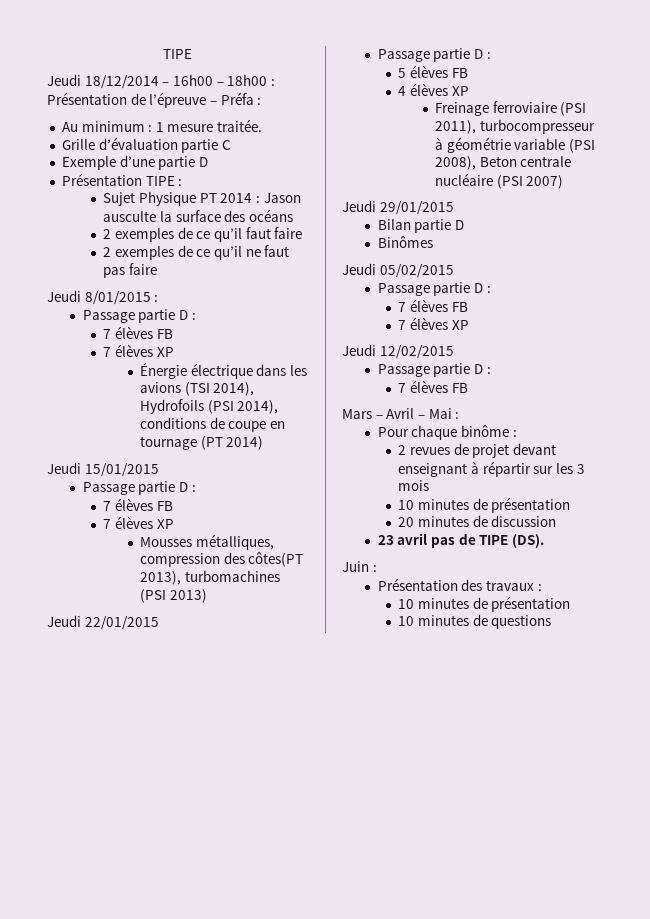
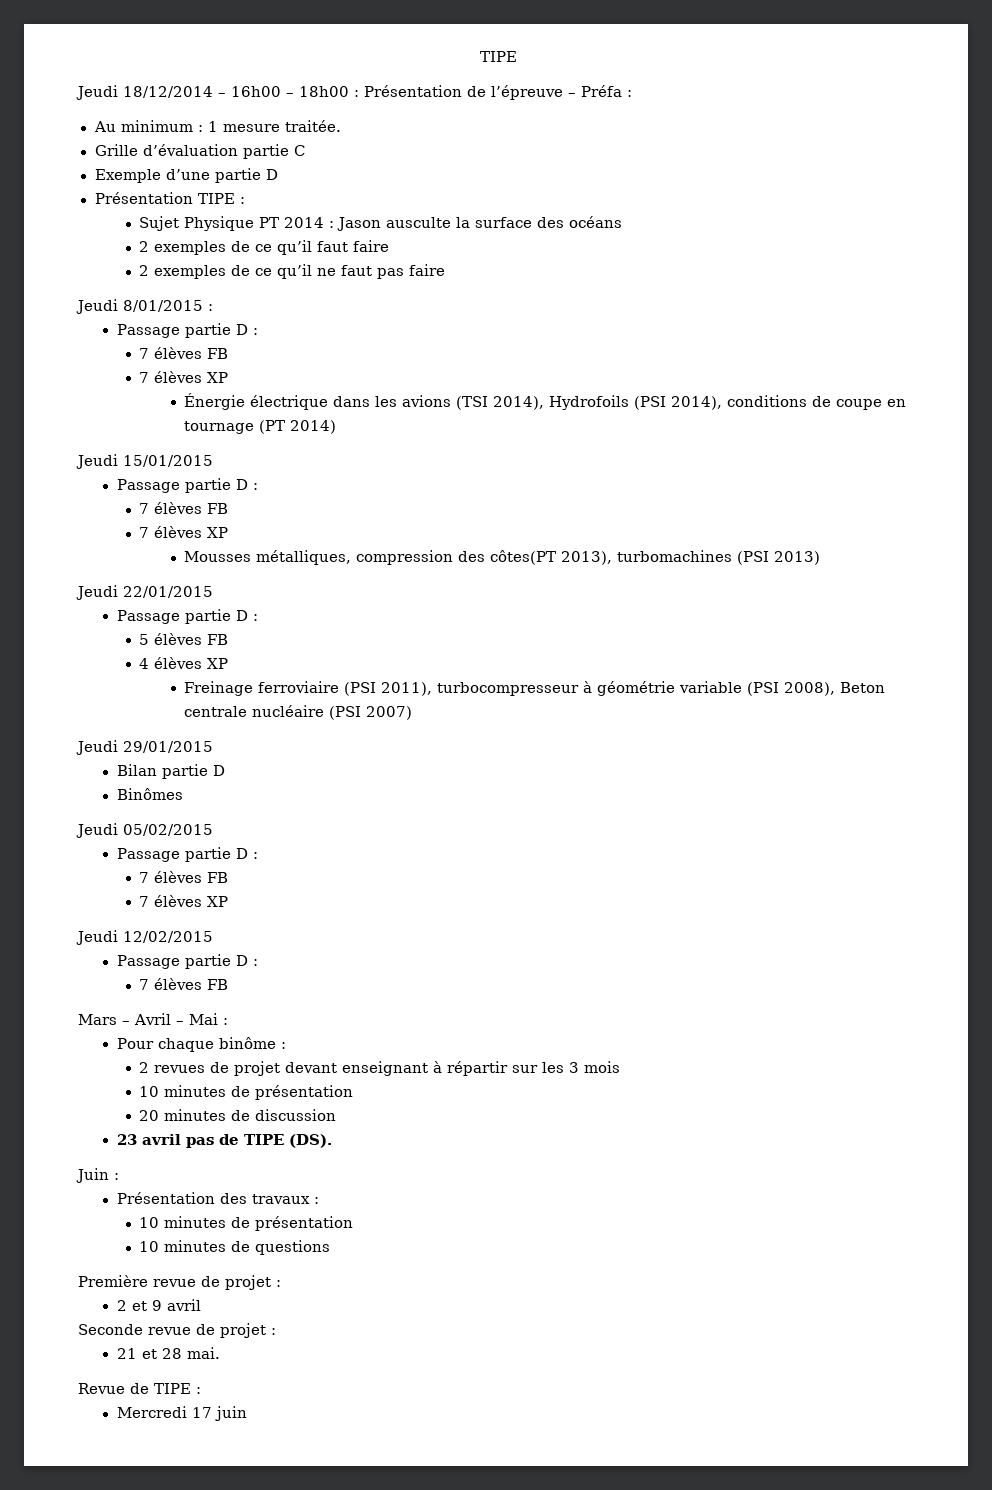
(552, 622) none -> [78,1275,281,1290] [116,1299,201,1311] [78,1323,276,1338] [116,1347,220,1359] [78,1383,201,1394] [116,1406,247,1421] // Première revue de projet : // 2 et 9 avril // Seconde revue de projet : // 21 et 28 mai. // Revue de TIPE : // Mercredi 17 juin

